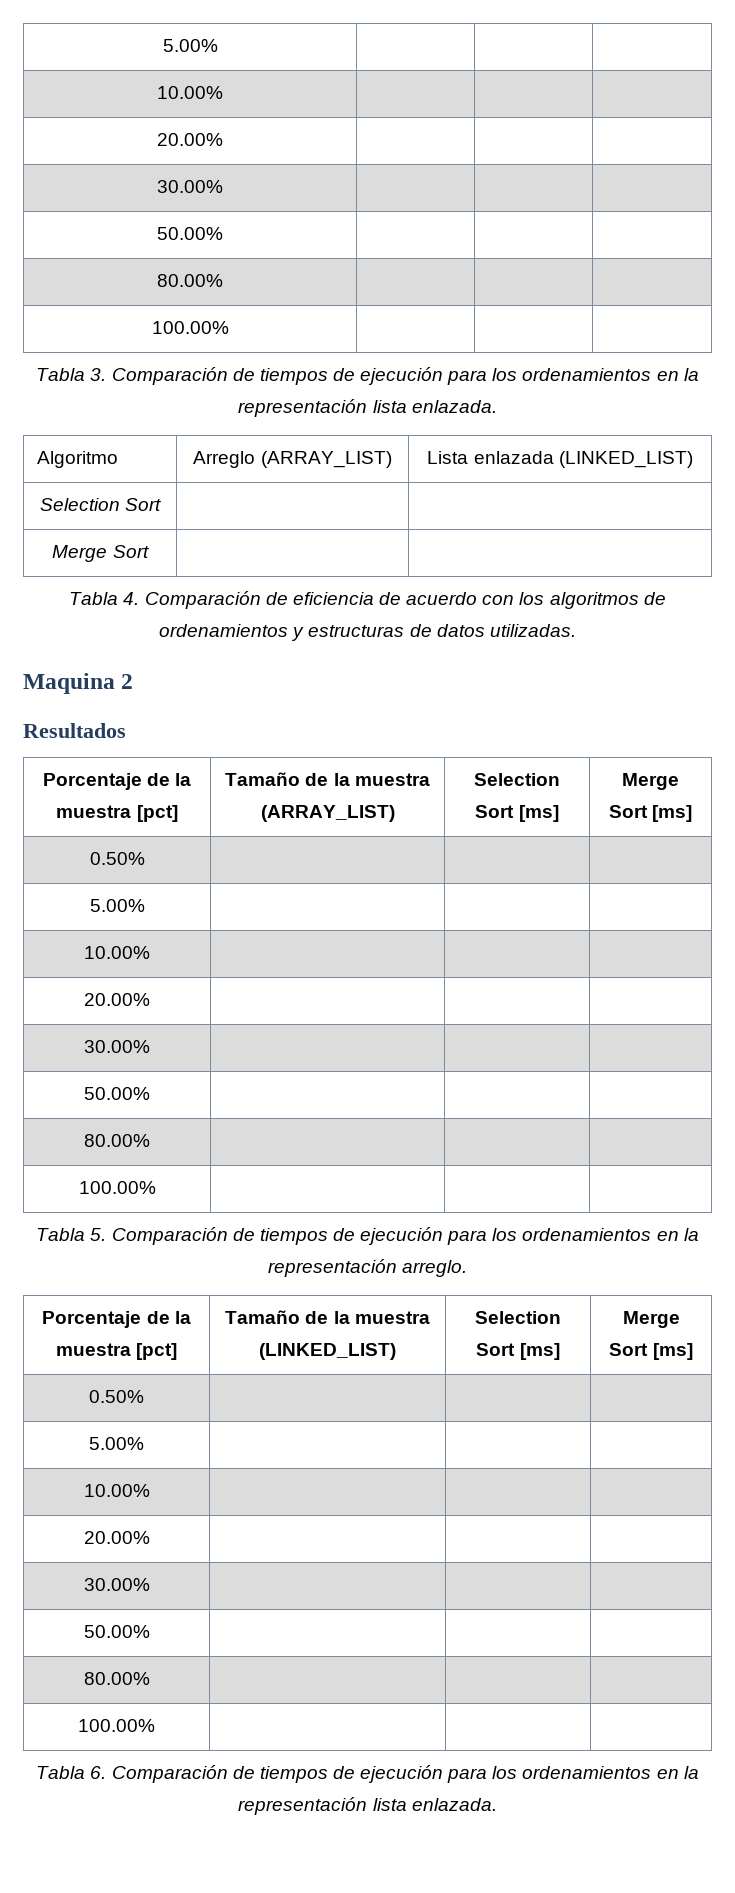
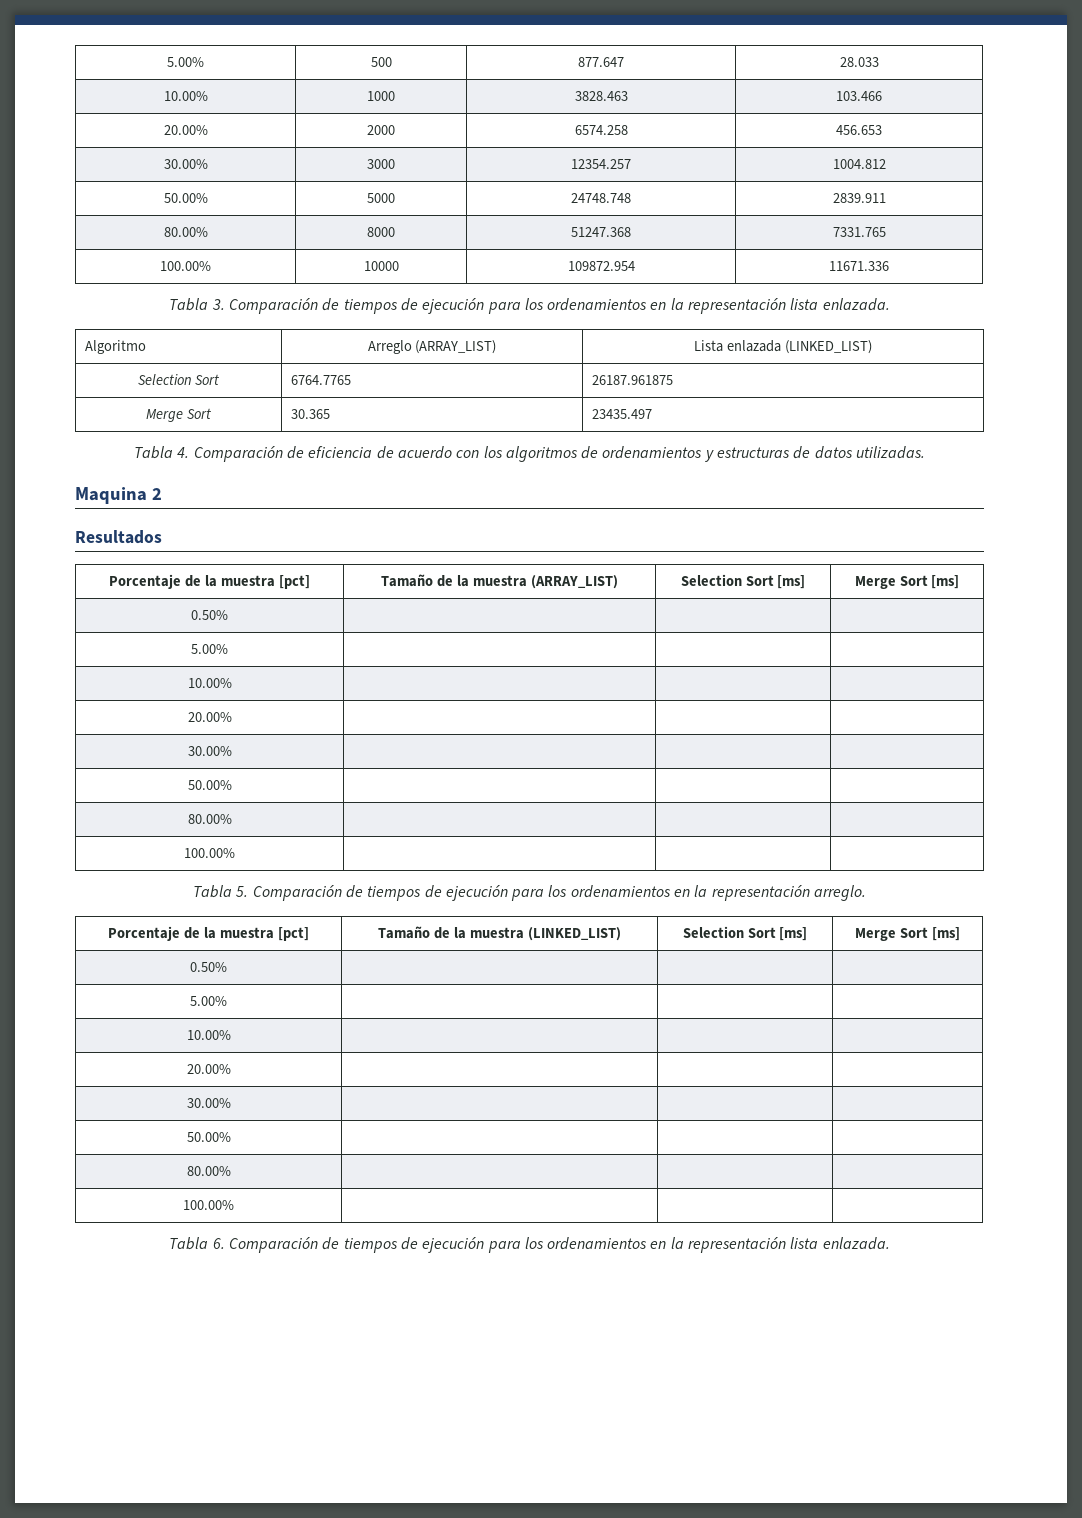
[162,39,218,52] [157,86,223,99] [157,133,223,146] [157,180,223,193] [157,227,223,240] [157,274,223,287] [151,321,229,334] 5.00% | | | // 10.00% | | | // 20.00% | | | // 30.00% | | | // 50.00% | | | // 80.00% | | | // 100.00% | | | -> [167,57,204,67] [370,57,392,67] [578,57,624,67] [839,57,879,67] [163,91,208,101] [367,91,395,101] [574,91,628,101] [836,91,882,101] [163,125,208,135] [367,125,395,135] [574,125,628,135] [836,125,882,135] [163,159,208,169] [367,159,395,169] [571,159,631,169] [832,159,886,169] [163,193,208,203] [367,193,395,203] [571,193,631,203] [832,193,886,203] [163,227,208,237] [367,227,395,237] [571,227,631,237] [832,227,886,237] [160,261,211,271] [363,261,399,271] [567,261,635,271] [829,261,889,271] 5.00% | 500 | 877.647 | 28.033 // 10.00% | 1000 | 3828.463 | 103.466 // 20.00% | 2000 | 6574.258 | 456.653 // 30.00% | 3000 | 12354.257 | 1004.812 // 50.00% | 5000 | 24748.748 | 2839.911 // 80.00% | 8000 | 51247.368 | 7331.765 // 100.00% | 10000 | 109872.954 | 11671.336
(162, 504) | -> [290,375,351,385] [591,375,673,385] 6764.7765 | 26187.961875
(149, 551) | -> [290,409,330,419] [591,409,652,419] 30.365 | 23435.497

